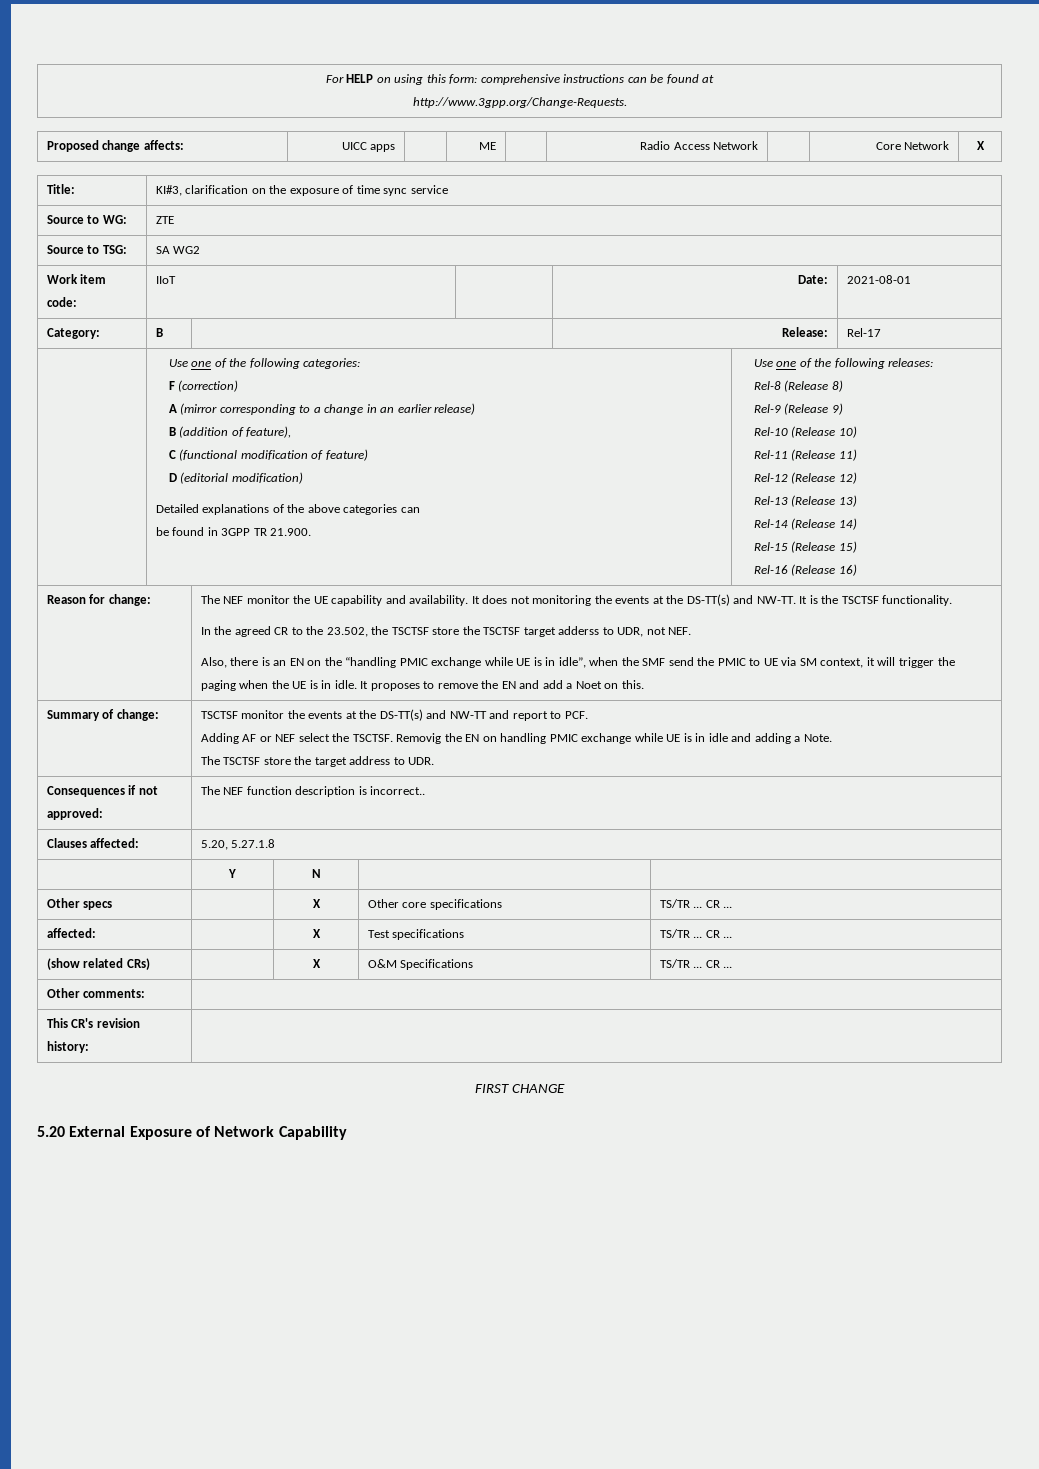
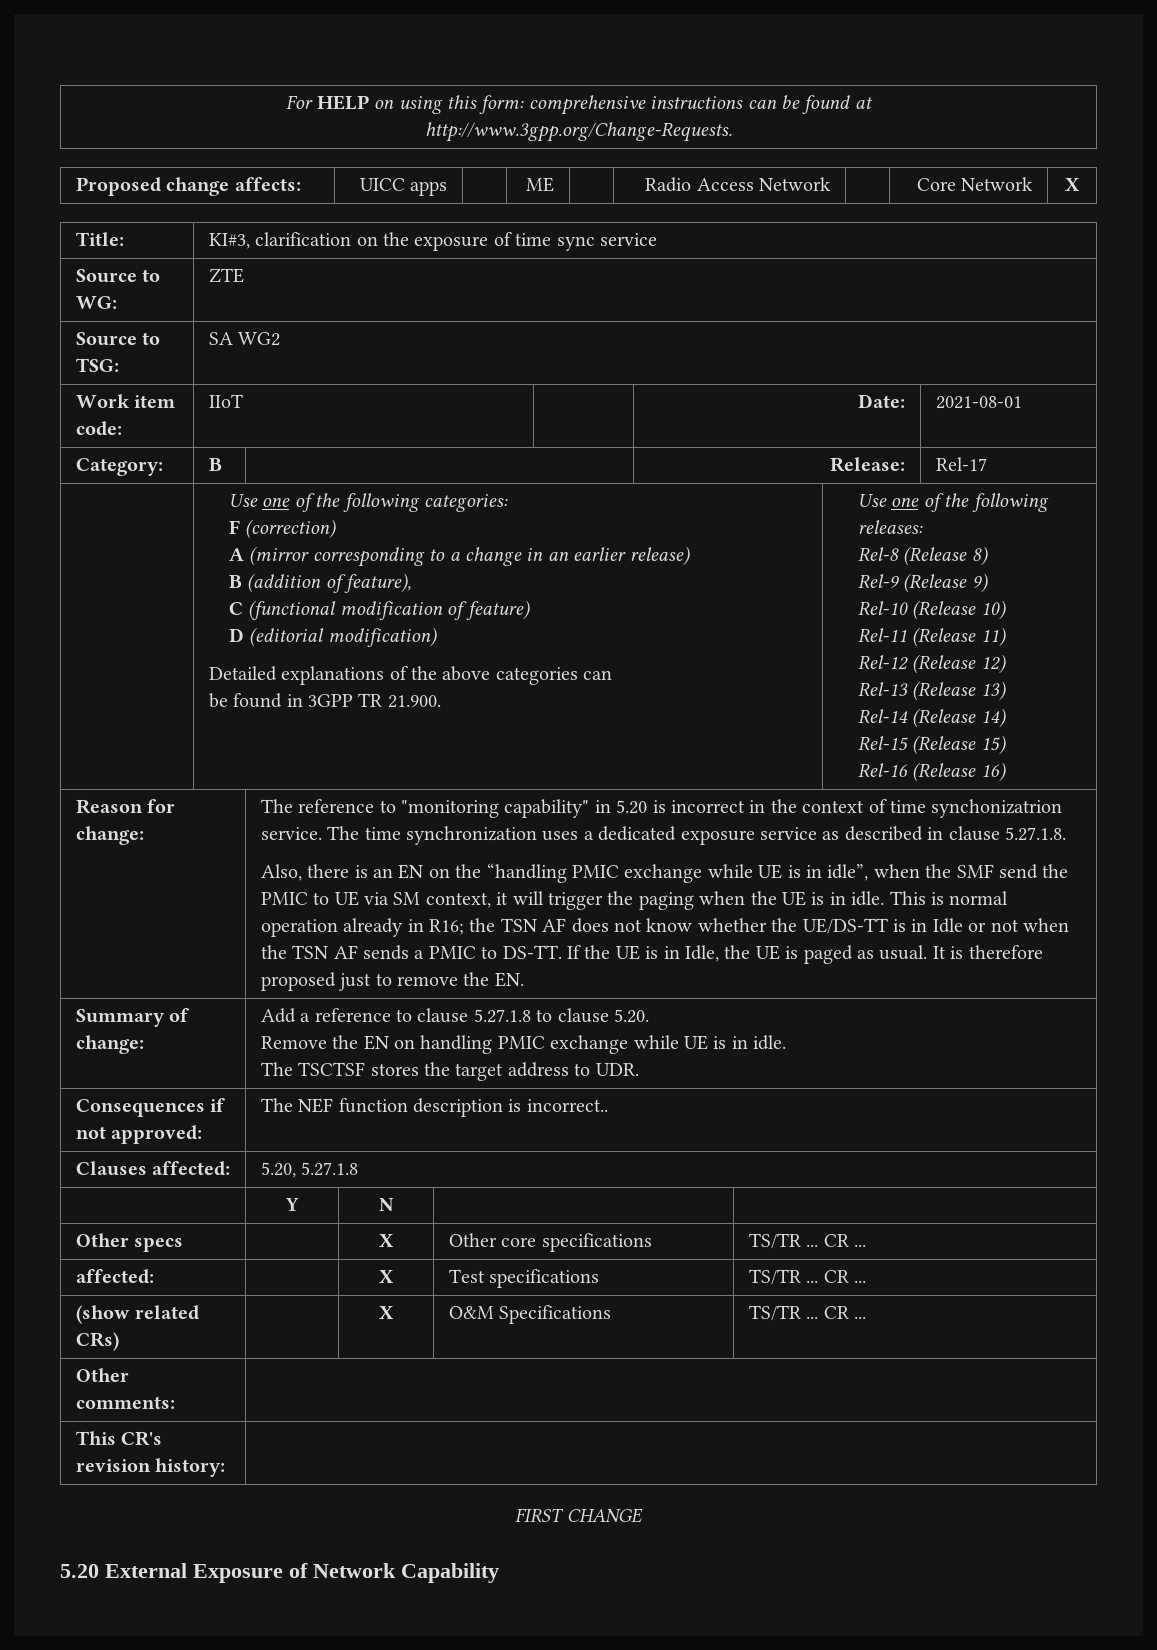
[223,594,953,606] [200,626,692,637] NEF monitor the UE capability and availability. It does not monitoring the events at the DS-TT(s) and NW-TT. It is the TSCTSF functionality. // In the agreed CR to the 23.502, the TSCTSF store the TSCTSF target adderss to UDR, not NEF. -> [298,799,1063,818] [260,826,1066,845] reference to "monitoring capability" in 5.20 is incorrect in the context of time synchonizatrion service. The time synchronization uses a dedicated exposure service as described in clause 5.27.1.8.
[360,680,644,691] [46,709,159,721] [200,709,588,721] [200,733,442,744] It proposes to remove the EN and add a Noet on this. // Summary of change: | TSCTSF monitor the events at the DS-TT(s) and NW-TT and report to PCF. // Adding AF or NEF select the TSCTSF. Removig -> [889,891,1009,905] [260,918,1069,937] [260,945,1043,964] [260,972,524,991] [75,1008,190,1027] [75,1035,144,1054] [260,1008,649,1023] [260,1036,327,1049] This is normal operation already in R16; the TSN AF does not know whether the UE/DS-TT is in Idle or not when the TSN AF sends a PMIC to DS-TT. If the UE is in Idle, the UE is paged as usual. It is therefore proposed just to remove the EN. // Summary of change: | Add a reference to clause 5.27.1.8 to clause 5.20. // Remove
[708,733,832,744] idle and adding a Note. -> [753,1035,787,1050] idle.
[263,757,291,765] store -> [370,1063,419,1076] stores

